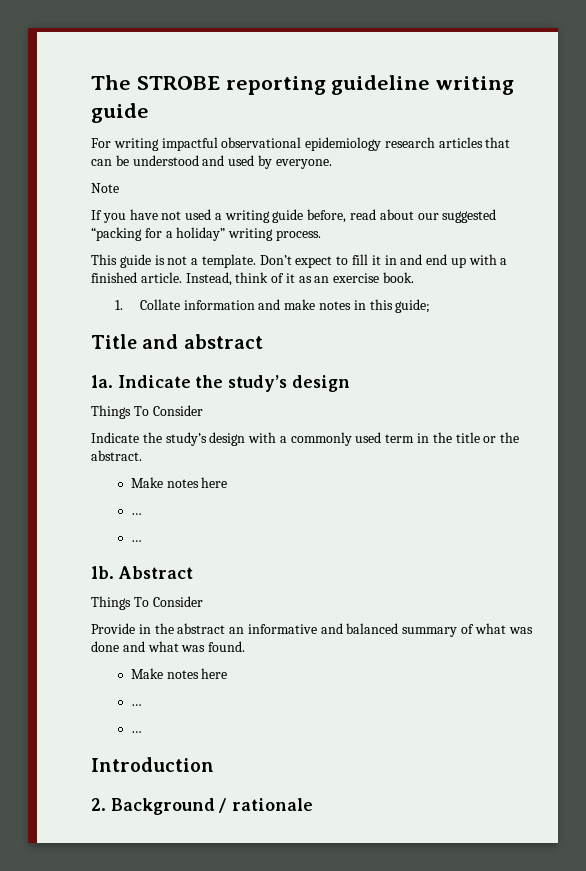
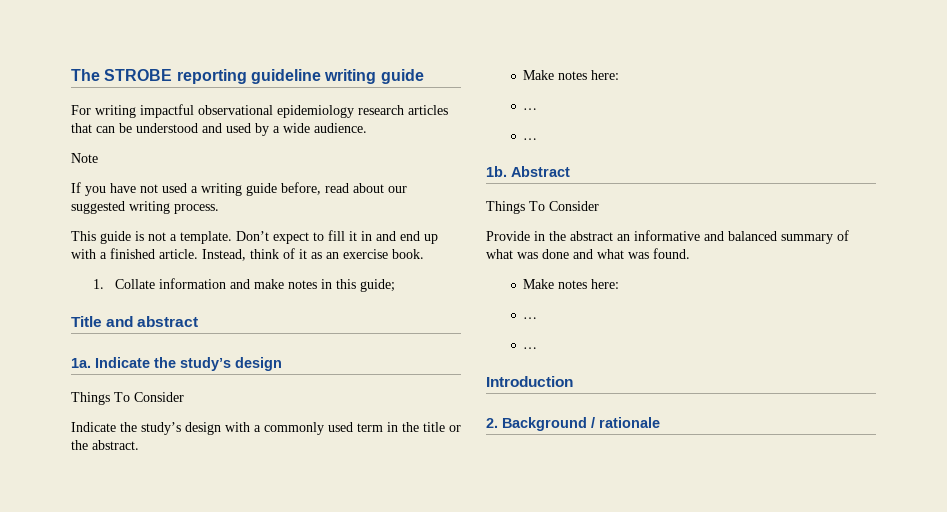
[275,159,332,169] everyone. -> [273,123,367,133] a wide audience.
[91,227,226,241] “packing for a holiday” -> (125, 207) none
[201,477,228,488] here -> [591,70,620,80] here:
[201,668,228,679] here -> [591,279,620,289] here:

